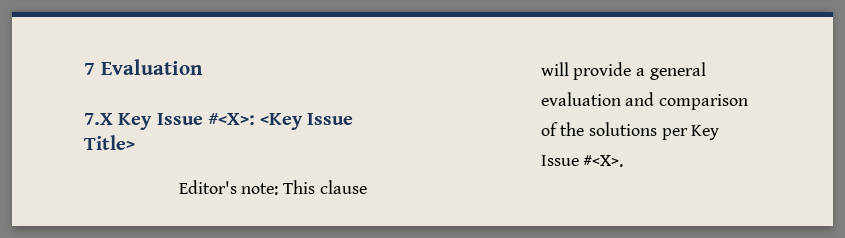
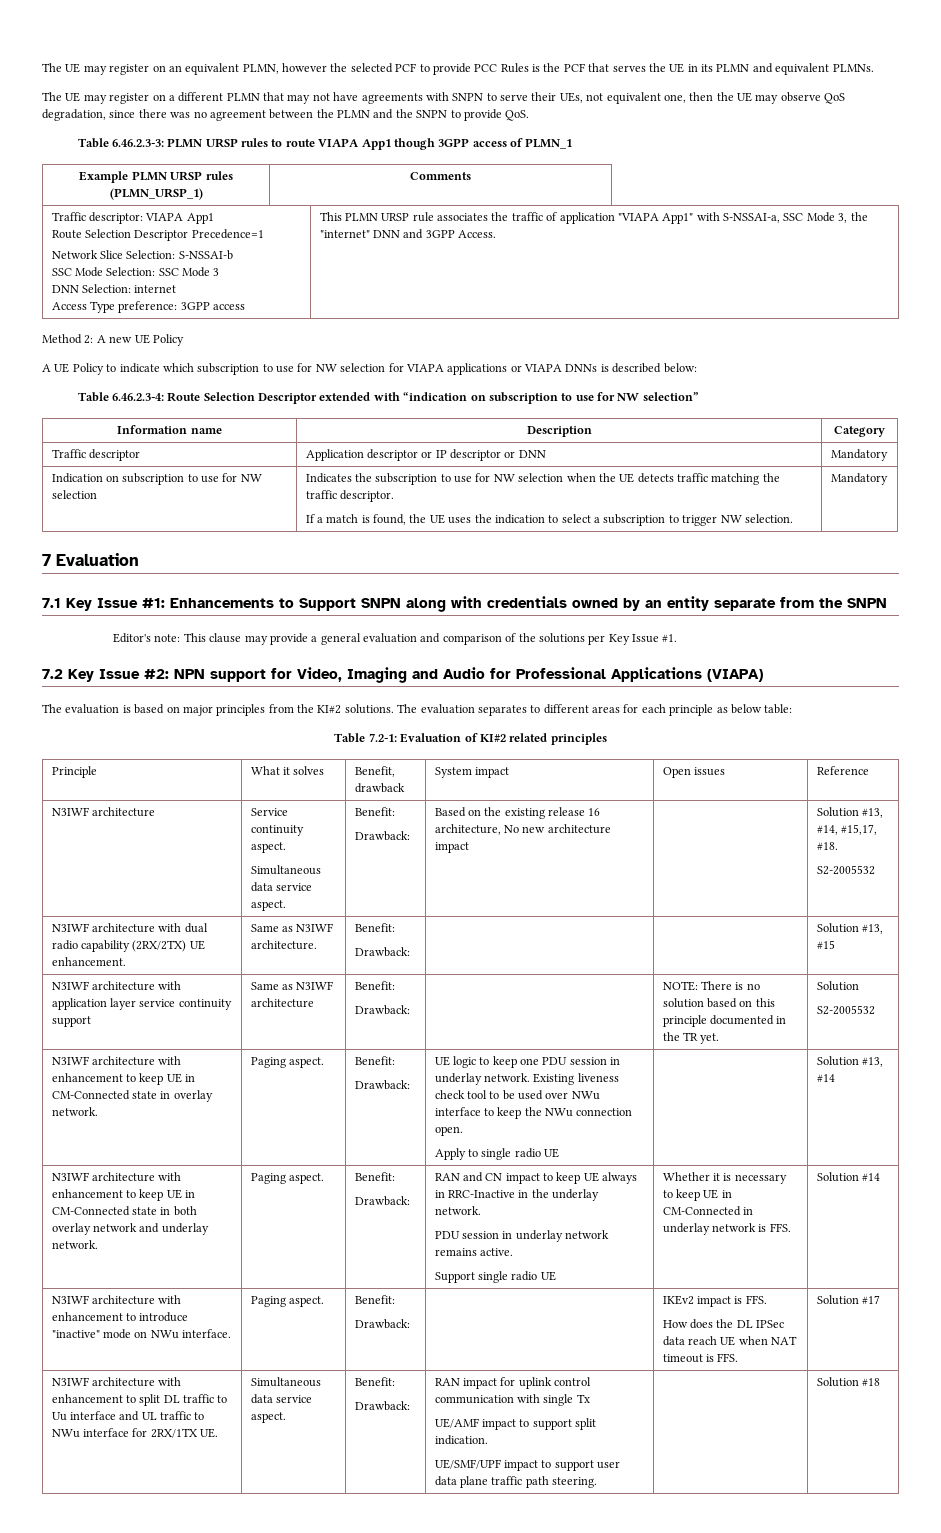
(84, 69) none -> [42,63,874,75] [42,92,846,104] [42,109,530,121] [77,138,573,150] [79,171,233,183] [109,188,203,200] [410,172,471,180] [51,212,214,224] [51,229,264,241] [51,250,233,260] [51,267,220,277] [51,284,177,293] [51,301,246,313] [319,212,868,224] [319,229,497,239] [42,334,184,346] [42,363,697,375] [77,392,699,404] [117,425,222,434] [526,426,592,437] [834,426,885,437] [51,449,140,461] [305,449,546,461] [830,449,888,461] [51,473,262,485] [51,490,97,499] [305,473,780,485] [305,490,394,502] [305,514,793,526] [830,473,888,485] The UE may register on an equivalent PLMN, however the selected PCF to provide PCC Rules is the PCF that serves the UE in its PLMN and equivalent PLMNs. // The UE may register on a different PLMN that may not have agreements with SNPN to serve their UEs, not equivalent one, then the UE may observe QoS degradation, since there was no agreement between the PLMN and the SNPN to provide QoS. // Table 6.46.2.3-3: PLMN URSP rules to route VIAPA App1 though 3GPP access of PLMN_1 // Example PLMN URSP rules (PLMN_URSP_1) | Comments // Traffic descriptor: VIAPA App1 // Route Selection Descriptor Precedence=1 // Network Slice Selection: S-NSSAI-b // SSC Mode Selection: SSC Mode 3 // DNN Selection: internet // Access Type preference: 3GPP access | This PLMN URSP rule associates the traffic of application "VIAPA App1" with S-NSSAI-a, SSC Mode 3, the "internet" DNN and 3GPP Access. // Method 2: A new UE Policy // A UE Policy to indicate which subscription to use for NW selection for VIAPA applications or VIAPA DNNs is described below: // Table 6.46.2.3-4: Route Selection Descriptor extended with “indication on subscription to use for NW selection” // Information name | Description | Category // Traffic descriptor | Application descriptor or IP descriptor or DNN | Mandatory // Indication on subscription to use for NW selection | Indicates the subscription to use for NW selection when the UE detects traffic matching the traffic descriptor. // If a match is found, the UE uses the indication to select a subscription to trigger NW selection. | Mandatory //
[84,113,354,130] [84,135,135,150] 7.X Key Issue #<X>: <Key Issue Title> -> [42,596,887,612] 7.1 Key Issue #1: Enhancements to Support SNPN along with credentials owned by an entity separate from the SNPN
[540,62,569,76] will -> [244,635,268,645] may
[583,155,624,167] #<X>. -> [662,634,678,642] [42,667,763,683] [42,704,793,716] [334,733,607,745] [51,766,97,778] [250,766,325,775] [354,766,395,777] [354,783,405,793] [434,767,509,778] [662,767,725,778] [816,766,869,775] [51,807,155,817] [250,808,288,816] [250,825,304,836] [250,842,286,853] [250,865,321,875] [250,882,312,892] [250,900,286,911] [354,807,395,816] [354,831,410,841] [434,807,601,819] [434,824,611,835] [434,842,469,853] [816,807,883,818] [816,824,877,835] [816,842,838,850] [816,865,875,875] [51,923,208,933] [51,940,205,952] [51,957,126,966] [250,923,334,932] [250,940,317,950] [354,923,395,932] [354,947,410,957] [816,923,883,934] [816,940,835,949] [51,981,182,991] [51,998,232,1010] [51,1016,91,1027] [250,981,334,990] [250,998,314,1008] [354,981,395,990] [354,1005,410,1015] [662,981,760,991] [662,998,775,1008] [662,1015,787,1027] [662,1032,720,1044] [816,981,859,991] [816,1005,875,1015] [51,1056,182,1066] [51,1073,196,1085] [51,1090,213,1102] [51,1107,98,1116] [250,1057,324,1068] [354,1056,395,1065] [354,1080,410,1090] [434,1056,621,1068] [434,1073,619,1085] [434,1090,600,1100] [434,1107,633,1119] [434,1126,463,1136] [434,1148,560,1160] [816,1056,883,1067] [816,1074,835,1082] [51,1172,182,1182] [51,1189,196,1201] [51,1206,197,1216] [51,1223,209,1235] [51,1240,98,1249] [250,1173,324,1184] [354,1172,395,1181] [354,1196,410,1206] [434,1172,638,1184] [434,1189,600,1201] [434,1206,481,1215] [434,1230,610,1242] [434,1248,513,1256] [434,1271,556,1283] [662,1172,787,1184] [662,1189,732,1201] [662,1206,753,1216] [662,1223,791,1235] [816,1172,880,1182] [51,1295,182,1305] [51,1312,189,1322] [51,1329,232,1339] [250,1296,324,1307] [354,1295,395,1304] [354,1319,410,1329] [662,1295,767,1307] [662,1319,785,1329] [662,1336,798,1346] [662,1353,739,1363] [816,1295,880,1305] [51,1377,182,1387] [51,1394,228,1406] [51,1411,205,1421] [51,1428,219,1438] [250,1377,321,1387] [250,1394,312,1404] [250,1412,286,1423] [354,1377,395,1386] [354,1401,410,1411] [434,1377,592,1389] [434,1394,590,1406] [434,1418,597,1430] [434,1435,488,1445] [434,1459,621,1471] [434,1476,598,1488] [816,1377,880,1387] #1. // 7.2 Key Issue #2: NPN support for Video, Imaging and Audio for Professional Applications (VIAPA) // The evaluation is based on major principles from the KI#2 solutions. The evaluation separates to different areas for each principle as below table: // Table 7.2-1: Evaluation of KI#2 related principles // Principle | What it solves | Benefit, drawback | System impact | Open issues | Reference // N3IWF architecture | Service continuity aspect. // Simultaneous data service aspect. | Benefit: // Drawback: | Based on the existing release 16 architecture, No new architecture impact | | Solution #13, #14, #15,17, #18. // S2-2005532 // N3IWF architecture with dual radio capability (2RX/2TX) UE enhancement. | Same as N3IWF architecture. | Benefit: // Drawback: | | | Solution #13, #15 // N3IWF architecture with application layer service continuity support | Same as N3IWF architecture | Benefit: // Drawback: | | NOTE: There is no solution based on this principle documented in the TR yet. | Solution // S2-2005532 // N3IWF architecture with enhancement to keep UE in CM-Connected state in overlay network. | Paging aspect. | Benefit: // Drawback: | UE logic to keep one PDU session in underlay network. Existing liveness check tool to be used over NWu interface to keep the NWu connection open. // Apply to single radio UE | | Solution #13, #14 // N3IWF architecture with enhancement to keep UE in CM-Connected state in both overlay network and underlay network. | Paging aspect. | Benefit: // Drawback: | RAN and CN impact to keep UE always in RRC-Inactive in the underlay network. // PDU session in underlay network remains active. // Support single radio UE | Whether it is necessary to keep UE in CM-Connected in underlay network is FFS. | Solution #14 // N3IWF architecture with enhancement to introduce "inactive" mode on NWu interface. | Paging aspect. | Benefit: // Drawback: | | IKEv2 impact is FFS. // How does the DL IPSec data reach UE when NAT timeout is FFS. | Solution #17 // N3IWF architecture with enhancement to split DL traffic to Uu interface and UL traffic to NWu interface for 2RX/1TX UE. | Simultaneous data service aspect. | Benefit: // Drawback: | RAN impact for uplink control communication with single Tx // UE/AMF impact to support split indication. // UE/SMF/UPF impact to support user data plane traffic path steering. | | Solution #18

